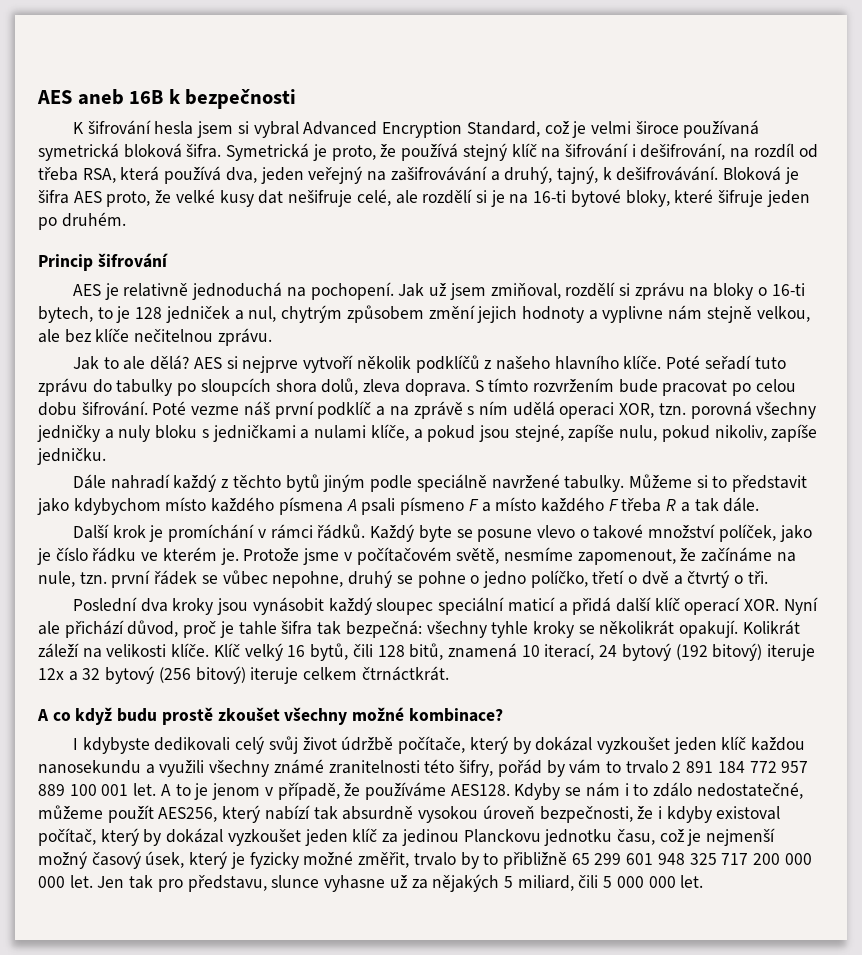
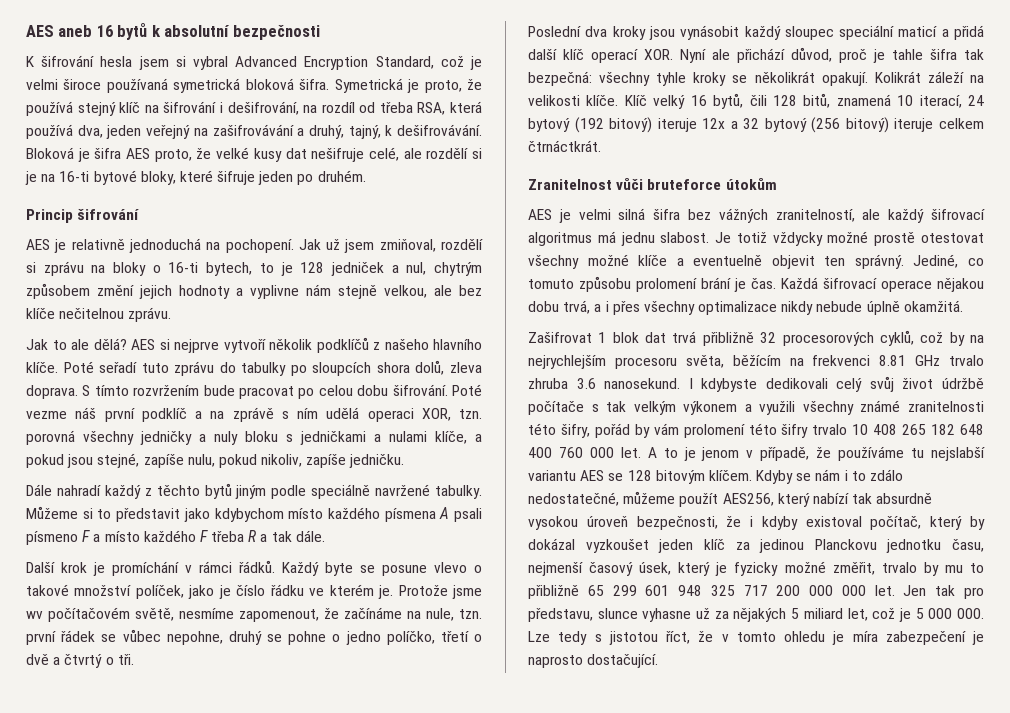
[129,89,181,104] 16B k -> [96,23,231,40] 16 bytů k absolutní
[343,552,352,561] v -> [26,611,43,619] wv
[37,707,503,725] A co když budu prostě zkoušet všechny možné kombinace? // -> [528,178,777,190] [528,208,985,223] [528,231,984,246] [528,254,984,269] [528,276,984,292] [528,300,963,315] [528,330,984,346] [528,355,984,369] [528,378,681,389] Zranitelnost vůči bruteforce útokům // AES je velmi silná šifra bez vážných zranitelností, ale každý šifrovací algoritmus má jednu slabost. Je totiž vždycky možné prostě otestovat všechny možné klíče a eventuelně objevit ten správný. Jediné, co tomuto způsobu prolomení brání je čas. Každá šifrovací operace nějakou dobu trvá, a i přes všechny optimalizace nikdy nebude úplně okamžitá. // Zašifrovat 1 blok dat trvá přibližně 32 procesorových cyklů, což by na nejrychlejším procesoru světa, běžícím na frekvenci 8.81 GHz trvalo zhruba 3.6 nanosekund.
[398,736,806,754] [38,760,141,774] počítače, který by dokázal vyzkoušet jeden klíč každou nanosekundu -> [528,401,738,415] počítače s tak velkým výkonem
[605,760,809,774] [38,784,129,796] to trvalo 2 891 184 772 957 889 100 001 -> [683,423,984,438] [528,447,614,458] prolomení této šifry trvalo 10 408 265 182 648 400 760 000
[450,784,510,796] AES128. -> [911,447,985,461] [528,470,752,484] tu nejslabší variantu AES se 128 bitovým klíčem.
[659,828,776,846] [38,851,87,869] což je nejmenší možný -> [528,562,583,576] nejmenší
(479, 860) none -> [944,565,963,573] mu
[517,875,704,891] miliard, čili 5 000 000 let. -> [803,608,984,622] [528,631,984,645] [528,654,659,668] miliard let, což je 5 000 000. Lze tedy s jistotou říct, že v tomto ohledu je míra zabezpečení je naprosto dostačující.

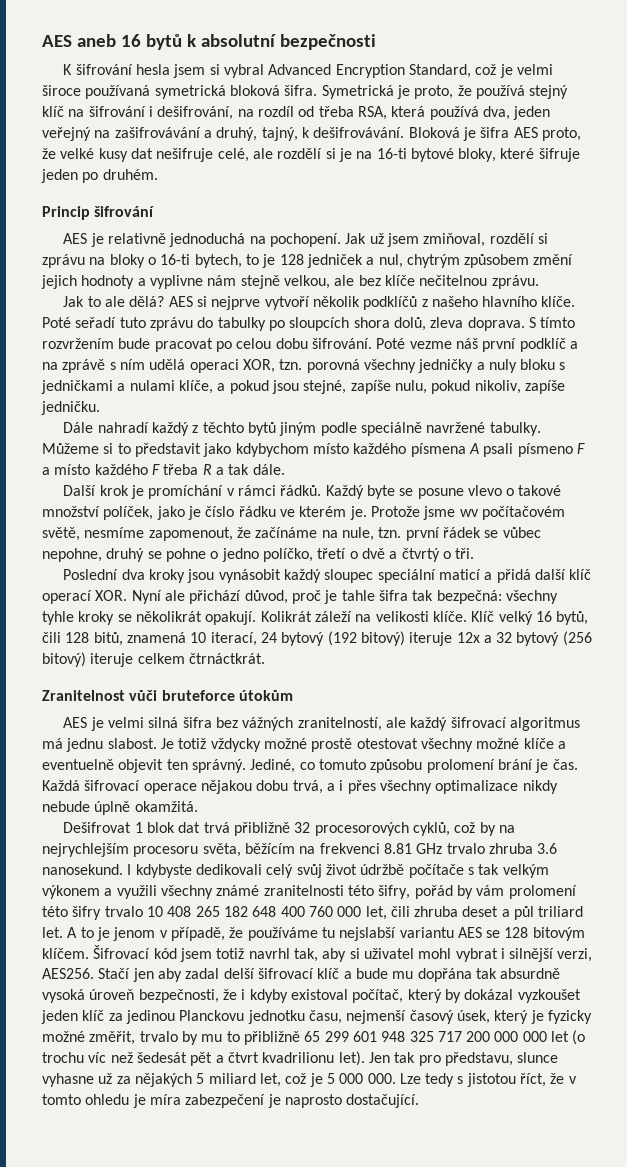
[528,332,592,343] Zašifrovat -> [63,822,132,833] Dešifrovat
(614, 452) none -> [365,906,584,920] let, čili zhruba deset a půl triliard
[756,469,904,484] [528,491,849,507] Kdyby se nám i to zdálo nedostatečné, můžeme použít AES256, který nabízí -> [93,945,593,962] [42,968,472,982] Šifrovací kód jsem totiž navrhl tak, aby si uživatel mohl vybrat i silnější verzi, AES256. Stačí jen aby zadal delší šifrovací klíč a bude mu dopřána
[528,516,578,530] vysokou -> [42,989,85,1003] vysoká
[874,585,895,596] let. -> [551,1030,586,1045] [42,1051,365,1066] let (o trochu víc než šedesát pět a čtvrt kvadrilionu let).

